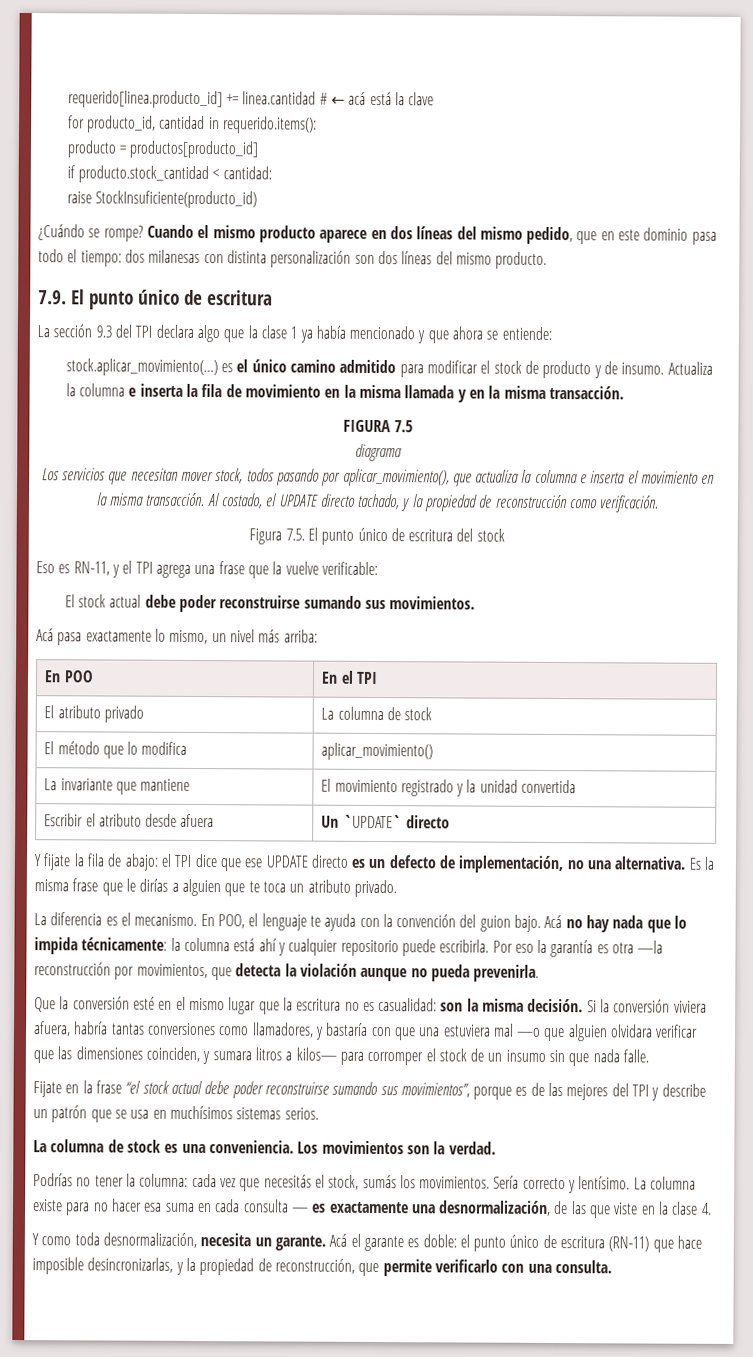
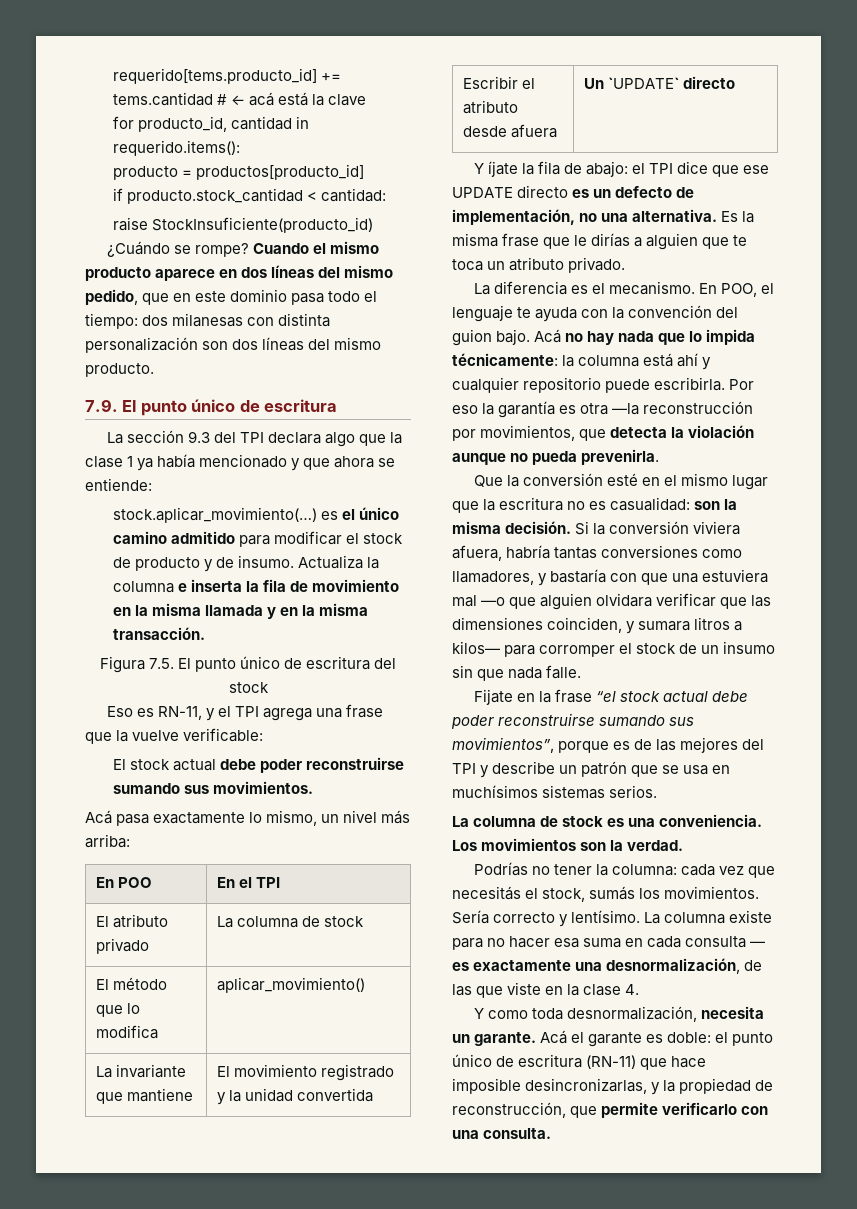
[67,90,317,109] requerido[linea.producto_id] += linea.cantidad -> [112,68,341,84] [112,92,213,106] requerido[tems.producto_id] += tems.cantidad
[342,419,414,433] [355,443,402,462] [41,467,716,487] [95,492,660,513] // FIGURA 7.5 // diagrama // Los servicios que necesitan mover stock, todos pasando por aplicar_movimiento(), que actualiza la columna e inserta el movimiento en la misma transacción. Al costado, el UPDATE directo tachado, y la propiedad de reconstrucción como verificación. -> (205, 633) none
[43,853,72,871] fijate -> [487,161,518,177] íjate

